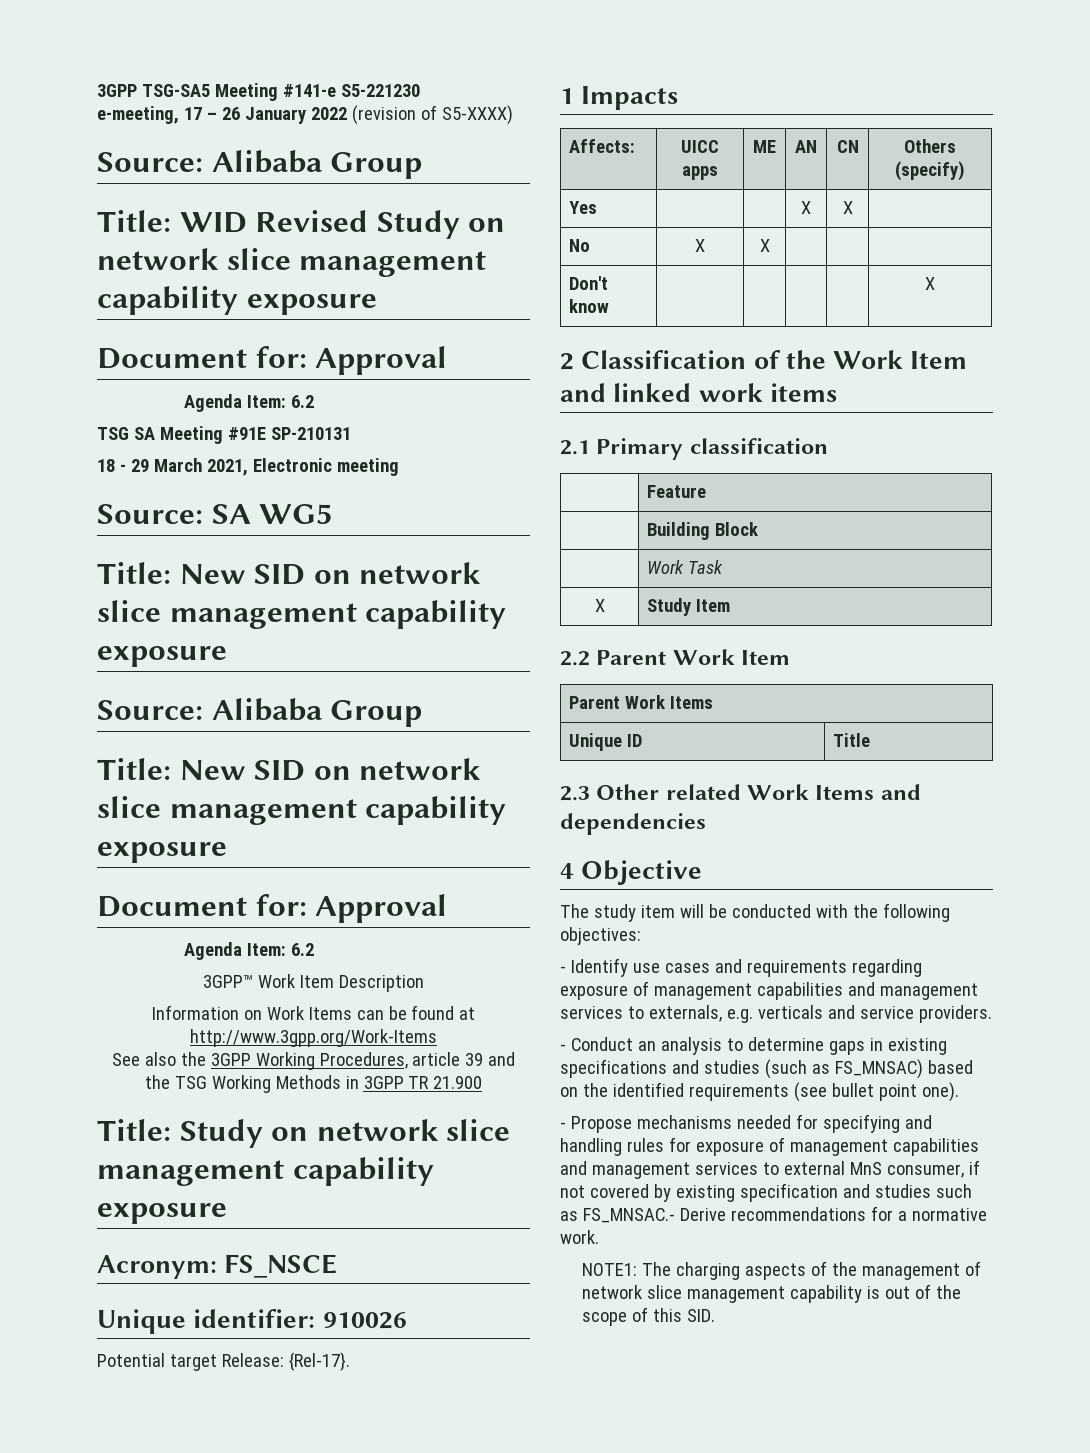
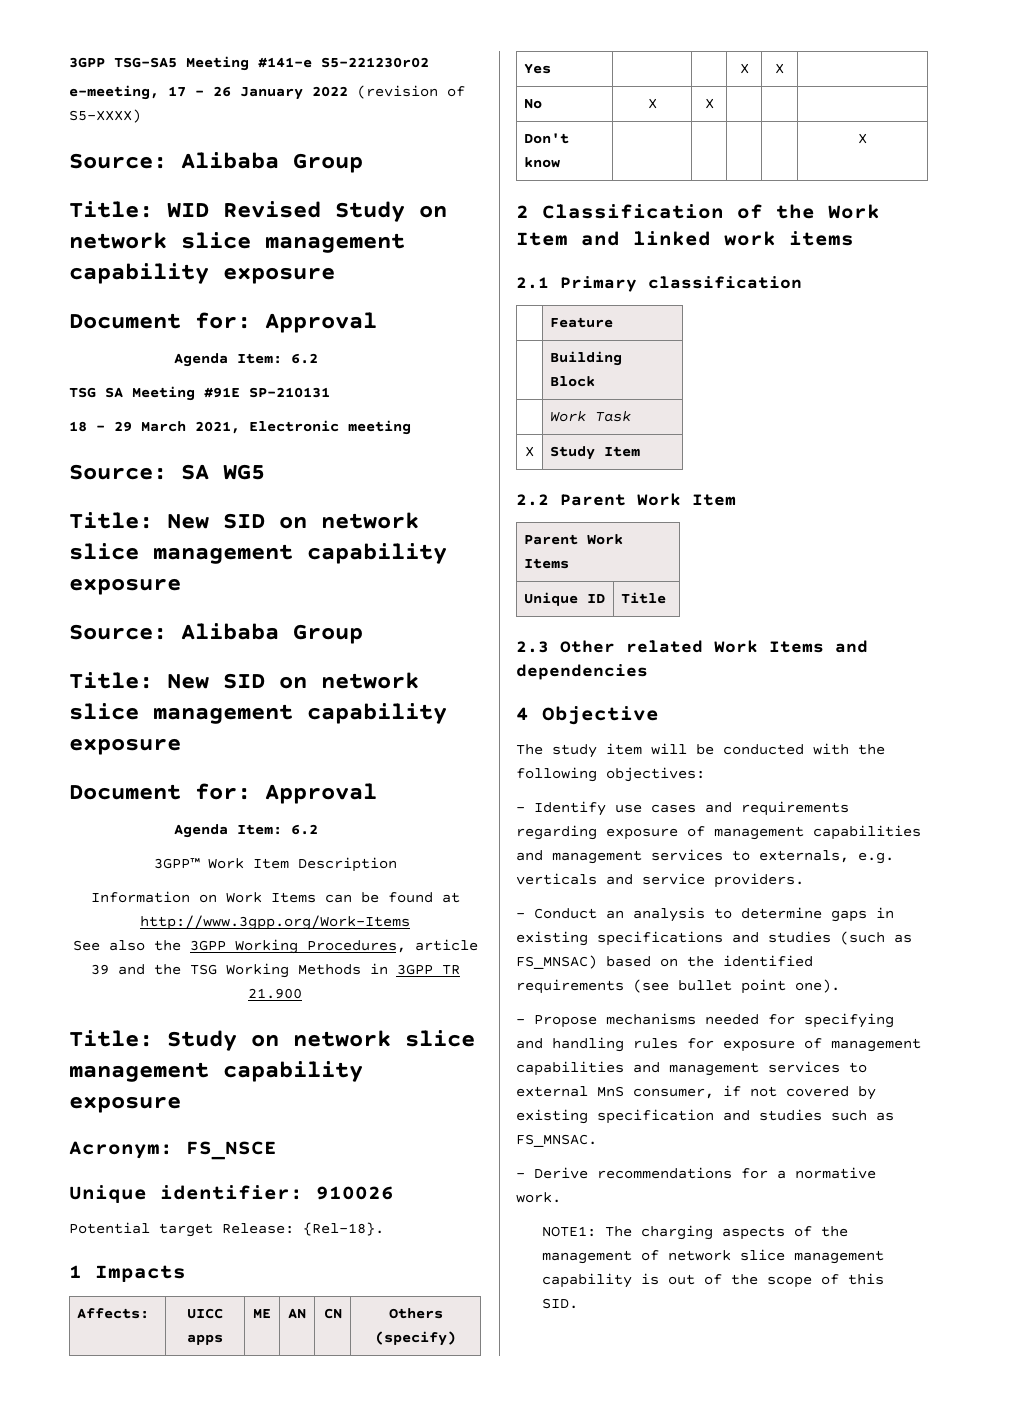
[340,84,420,97] S5-221230 -> [321,57,429,68] S5-221230r02
[288,1352,350,1371] {Rel-17}. -> [303,1222,384,1236] {Rel-18}.
[582,1208,675,1223] FS_MNSAC.- -> [516,1134,597,1147] [516,1173,525,1178] FS_MNSAC. // -

